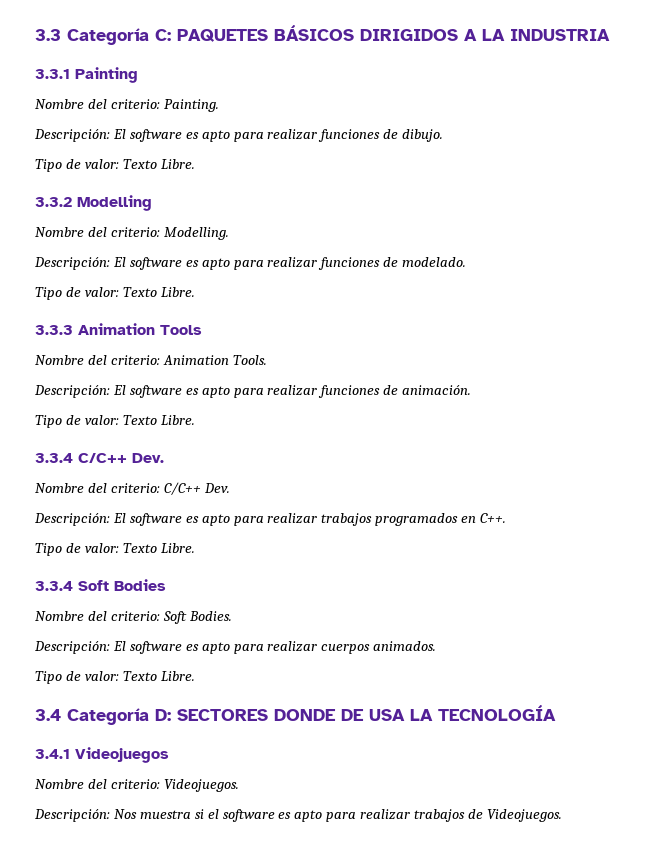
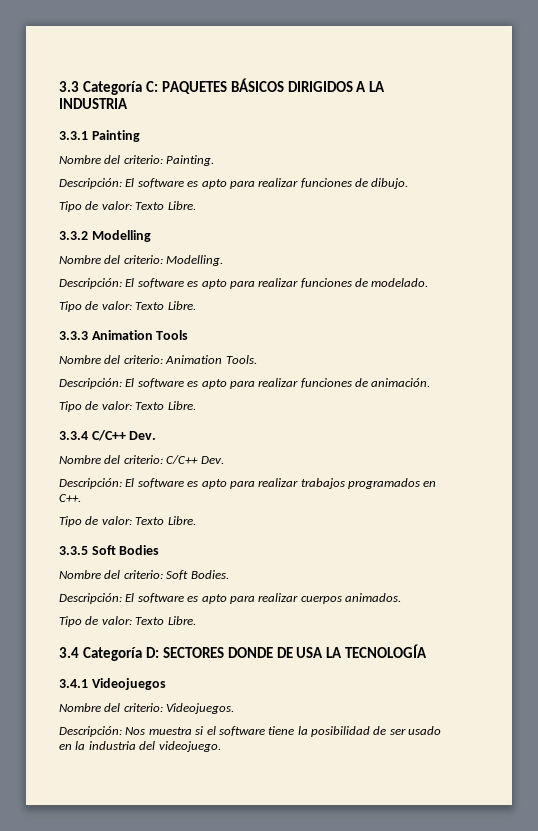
[35,581,73,591] 3.3.4 -> [59,546,88,555] 3.3.5
[278,809,562,822] es apto para realizar trabajos de Videojuegos. -> [268,726,442,737] [59,741,221,752] tiene la posibilidad de ser usado en la industria del videojuego.

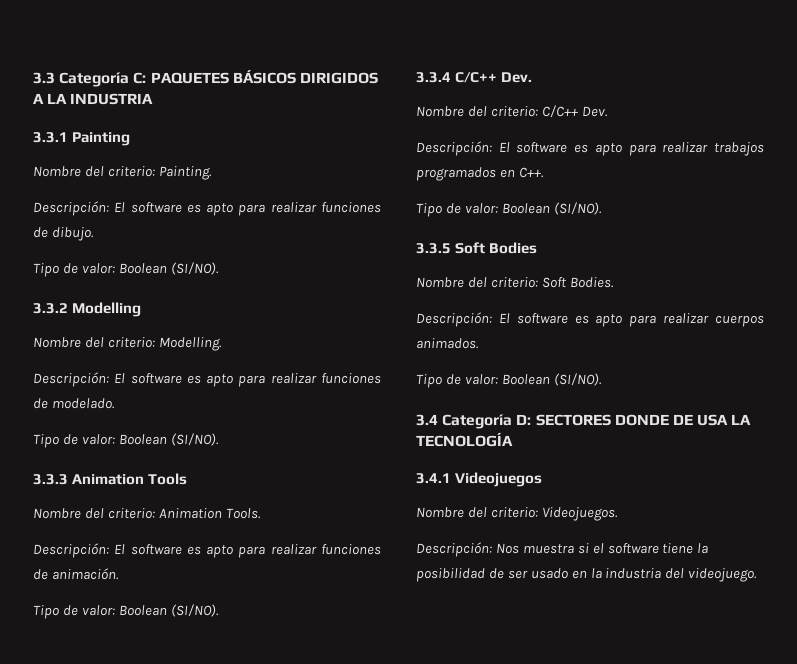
[135,201,196,210] Texto Libre. -> [118,262,219,275] Boolean (SI/NO).
[135,301,196,310] Texto Libre. -> [118,433,219,446] Boolean (SI/NO).
[135,401,196,410] Texto Libre. -> [118,604,219,617] Boolean (SI/NO).
[135,516,196,525] Texto Libre. -> [501,202,602,215] Boolean (SI/NO).
[135,616,196,625] Texto Libre. -> [501,373,602,386] Boolean (SI/NO).

